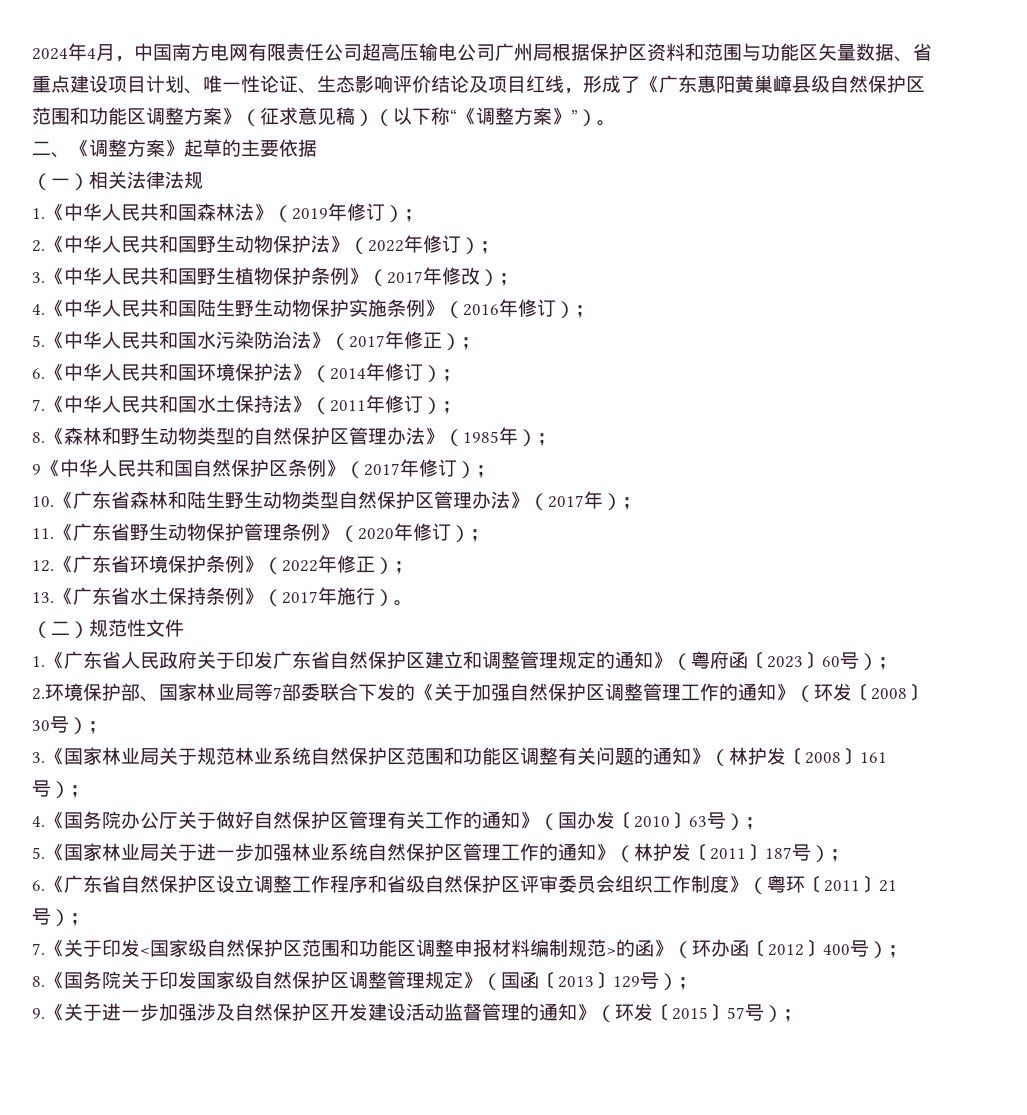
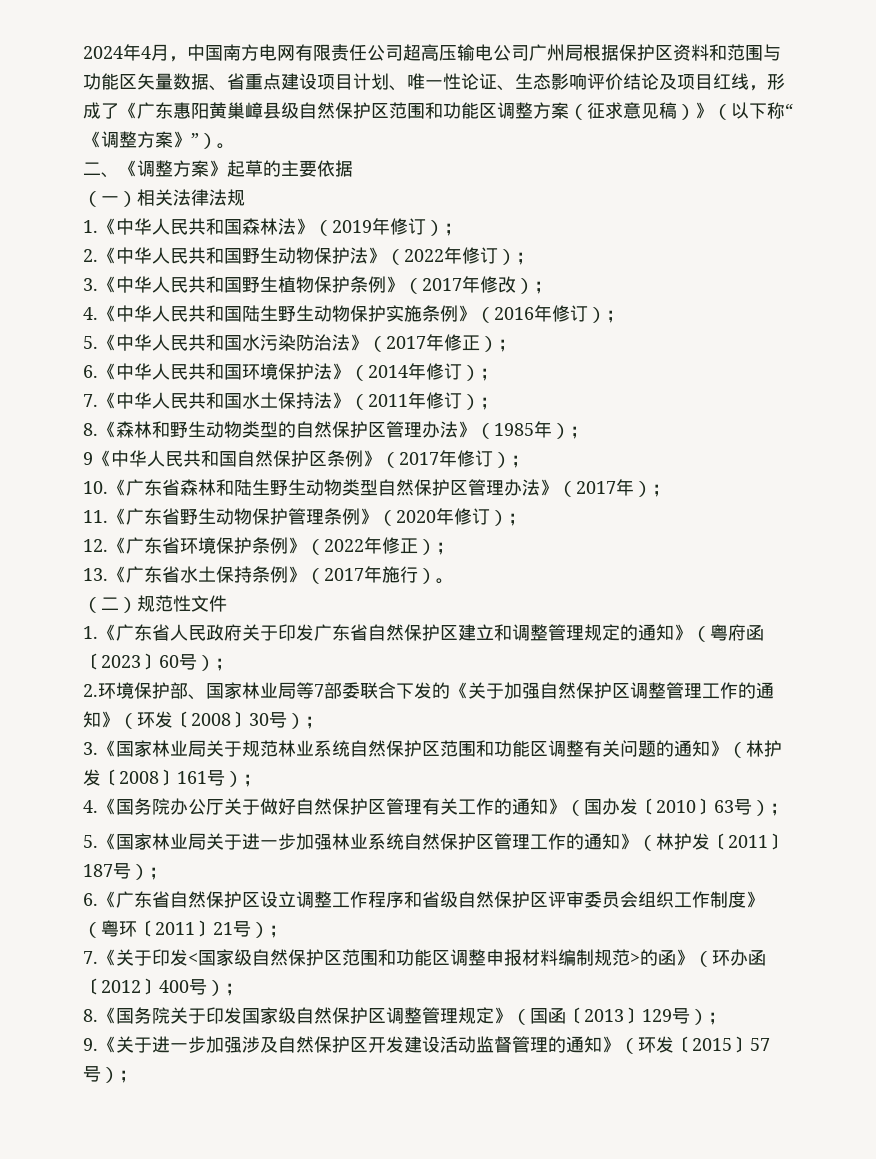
[222,107,241,125] 》 -> (569, 110) none
(374, 117) none -> [695,102,713,119] 》

